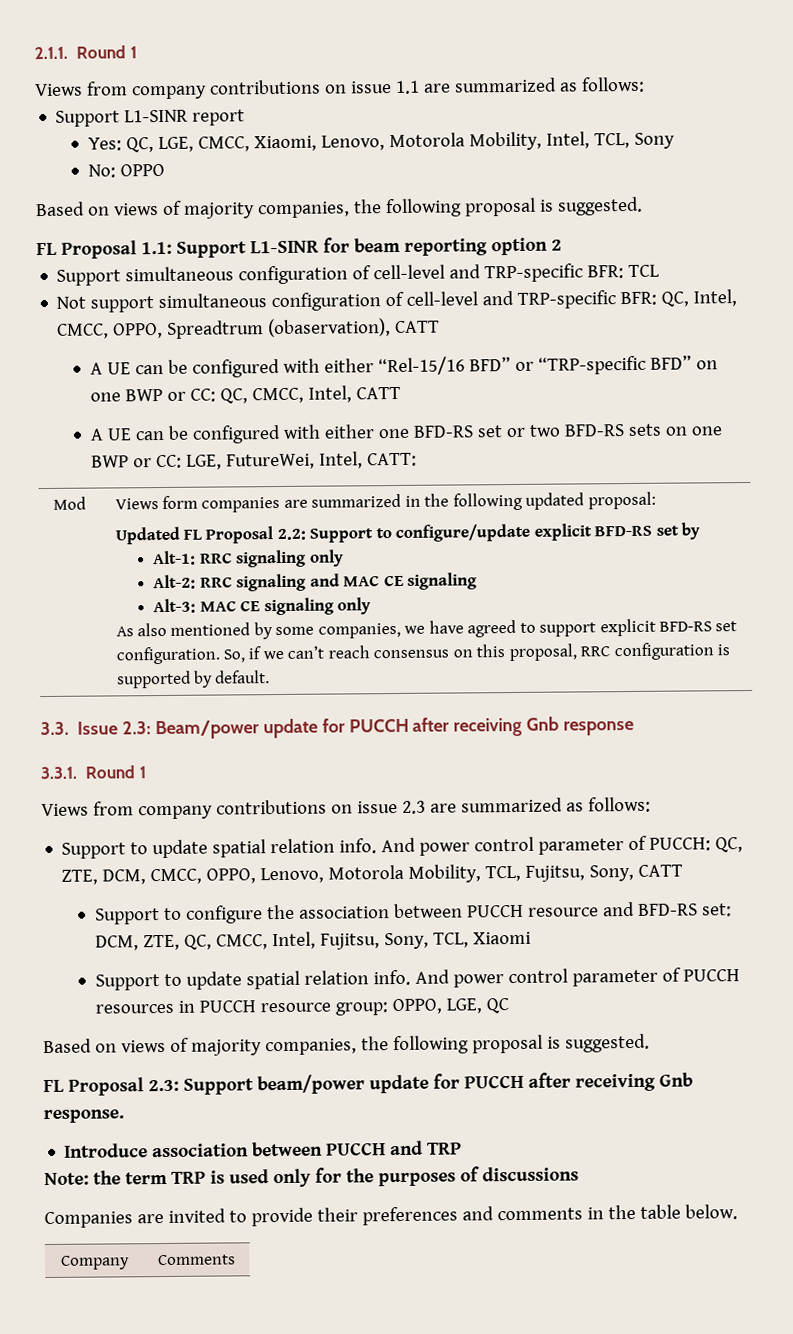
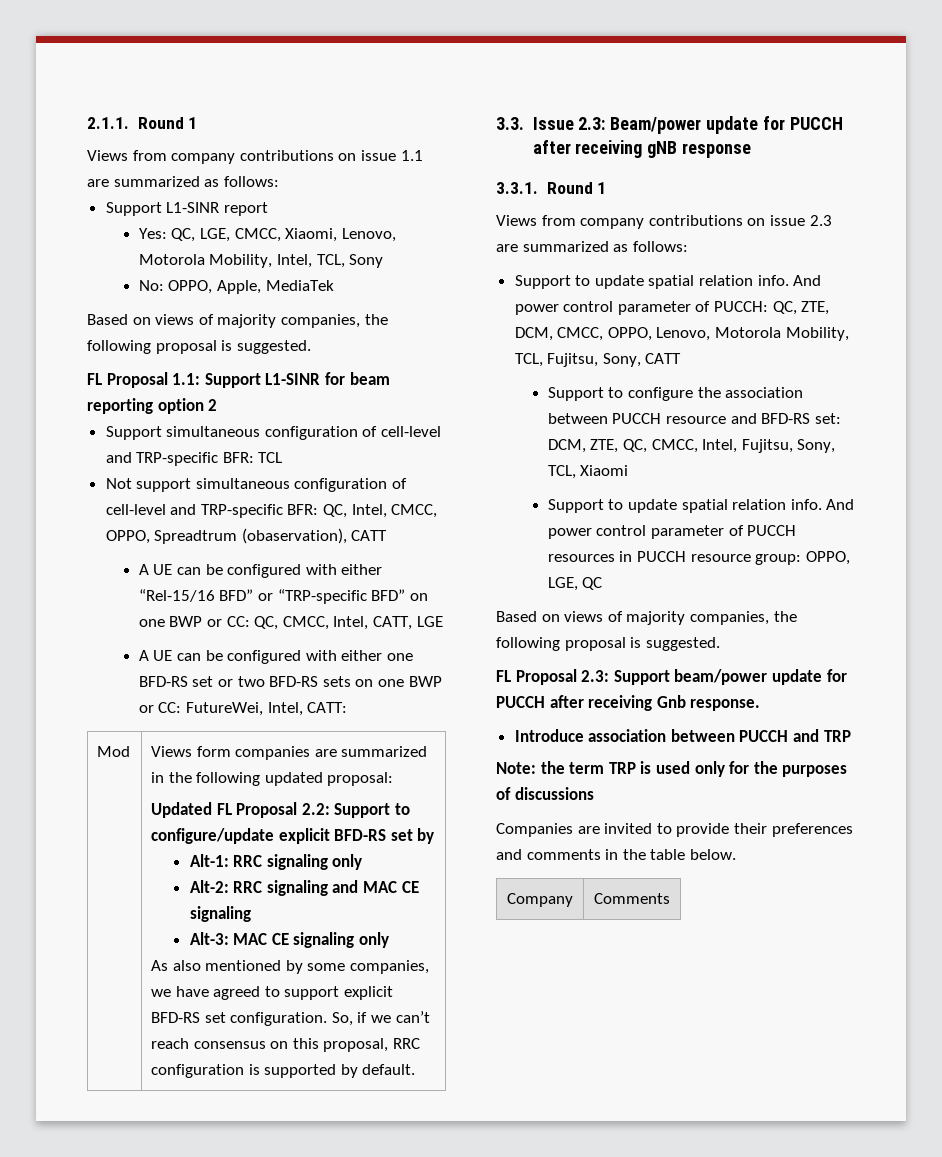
[120,163,166,177] OPPO -> [168,280,334,294] OPPO, Apple, MediaTek
[356,386,402,400] CATT -> [373,616,443,630] CATT, LGE
[186,454,223,470] LGE, -> (182, 707) none
[526,716,560,731] Gnb -> [647,141,678,158] gNB

